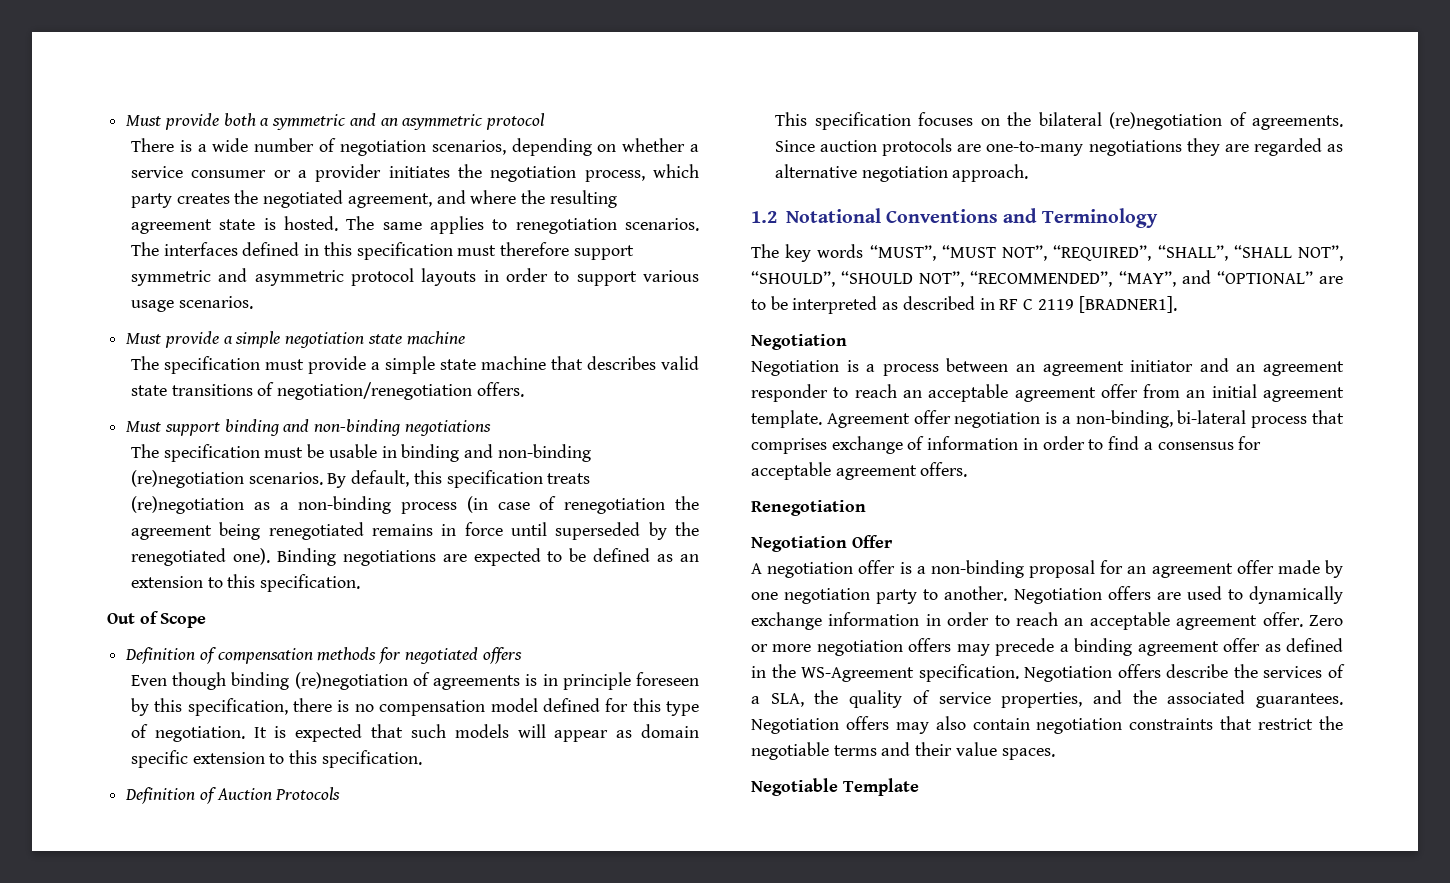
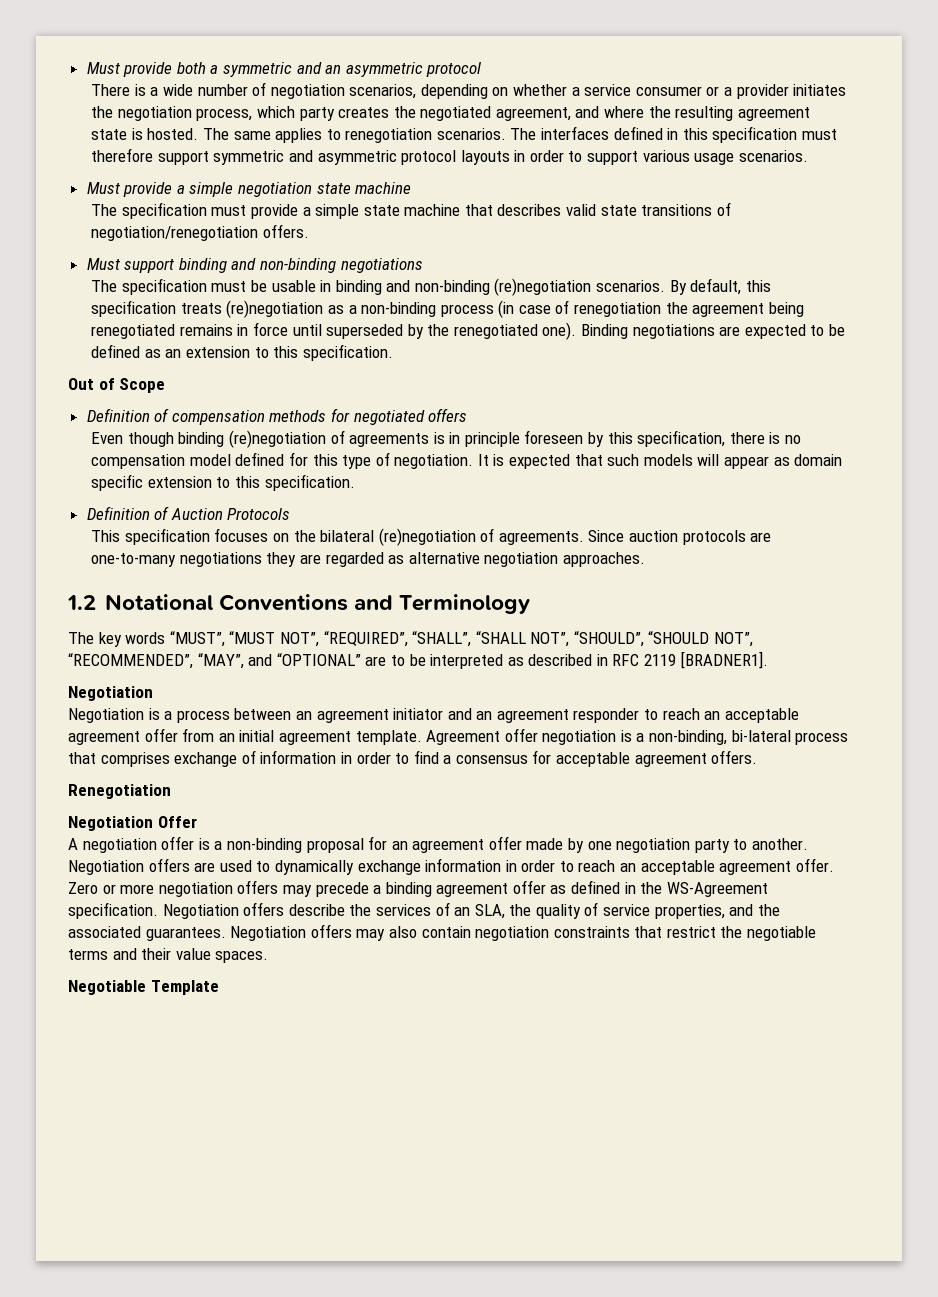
[952,164,1029,182] approach. -> [562,552,645,567] approaches.
[999,299,1034,310] RF C -> [612,654,640,666] RFC
[751,696,760,704] a -> [454,907,471,916] an

